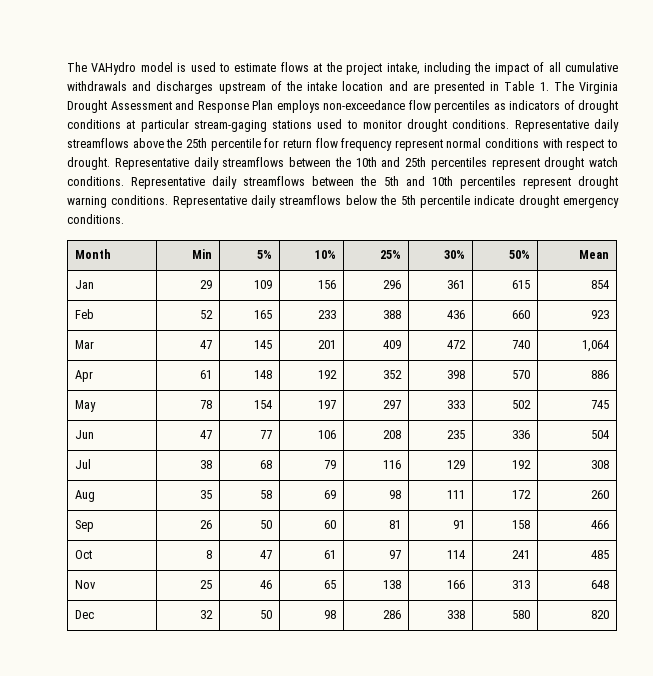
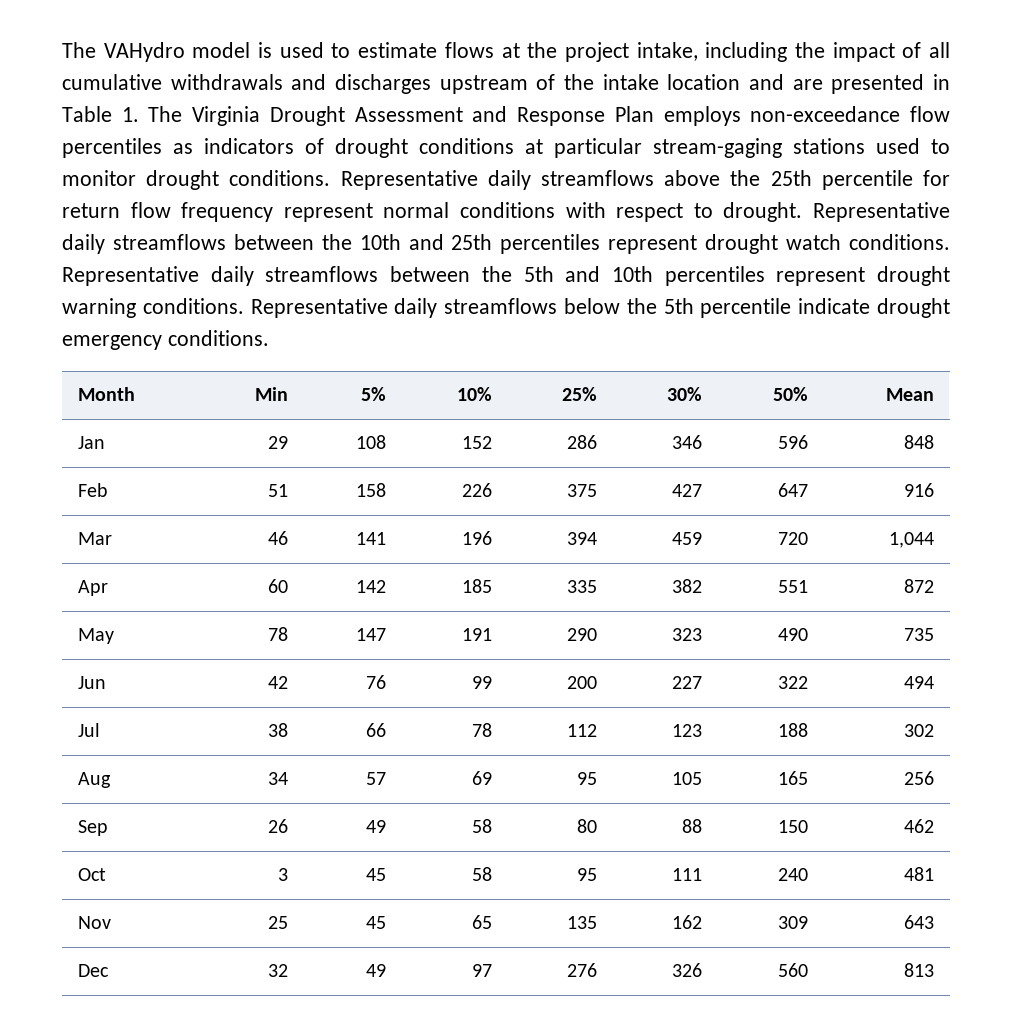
[253,280,272,289] [317,280,336,289] [382,280,401,289] [446,280,465,289] [511,280,530,289] [590,280,609,289] [75,309,95,319] [199,310,213,319] [253,310,272,319] [317,310,336,319] [382,310,401,319] [446,310,465,319] [511,310,530,319] [590,310,609,319] [75,340,95,349] [199,340,212,349] [253,340,272,349] [317,340,336,349] [382,340,401,349] [446,340,466,349] [511,340,530,349] [581,340,609,352] [75,370,94,382] [199,370,212,379] [253,370,272,379] [317,370,337,379] [382,370,402,379] [446,370,465,379] [511,370,530,379] [590,370,609,379] [75,400,97,412] [199,400,212,409] [253,400,272,409] [317,400,336,409] [382,400,401,409] [446,400,465,409] [511,400,531,409] [590,400,609,409] [75,430,95,439] [199,430,212,439] [259,430,272,439] [317,430,336,439] [382,430,401,439] [446,430,465,439] [511,430,530,439] [590,430,609,439] [75,459,92,469] [199,460,212,469] [259,460,272,469] [323,460,336,469] [382,460,401,469] [446,460,465,469] [511,460,531,469] [590,460,609,469] 109 | 156 | 296 | 361 | 615 | 854 // Feb | 52 | 165 | 233 | 388 | 436 | 660 | 923 // Mar | 47 | 145 | 201 | 409 | 472 | 740 | 1,064 // Apr | 61 | 148 | 192 | 352 | 398 | 570 | 886 // May | 78 | 154 | 197 | 297 | 333 | 502 | 745 // Jun | 47 | 77 | 106 | 208 | 235 | 336 | 504 // Jul | 38 | 68 | 79 | 116 | 129 | 192 | 308 -> [355,435,386,449] [461,436,492,449] [566,435,597,449] [671,435,702,449] [777,435,808,449] [903,435,934,449] [78,483,109,497] [267,484,288,497] [355,483,386,497] [461,483,492,497] [566,484,597,497] [671,484,702,497] [777,483,808,497] [903,483,934,497] [78,532,113,545] [267,531,288,545] [355,532,386,545] [461,531,492,545] [566,532,597,545] [671,532,702,545] [777,532,808,545] [888,532,934,548] [78,580,109,596] [267,579,288,593] [355,580,386,593] [461,579,492,593] [566,580,597,593] [671,579,702,593] [777,580,808,593] [903,579,934,593] [78,628,115,644] [267,627,288,641] [355,628,386,641] [461,628,492,641] [566,628,597,641] [671,628,702,641] [777,628,808,641] [903,628,934,641] [78,676,107,689] [267,676,288,689] [365,675,386,689] [471,676,492,689] [566,676,597,689] [671,676,702,689] [777,676,808,689] [903,676,934,689] [78,723,101,737] [267,723,288,737] [365,723,386,737] [471,723,492,737] [566,724,597,737] [671,724,702,737] [777,723,808,737] [903,724,934,737] 108 | 152 | 286 | 346 | 596 | 848 // Feb | 51 | 158 | 226 | 375 | 427 | 647 | 916 // Mar | 46 | 141 | 196 | 394 | 459 | 720 | 1,044 // Apr | 60 | 142 | 185 | 335 | 382 | 551 | 872 // May | 78 | 147 | 191 | 290 | 323 | 490 | 735 // Jun | 42 | 76 | 99 | 200 | 227 | 322 | 494 // Jul | 38 | 66 | 78 | 112 | 123 | 188 | 302
[199,490,212,499] [259,490,272,499] 35 | 58 -> [267,772,288,785] [365,772,386,785] 34 | 57
[388,490,401,499] [446,490,465,499] [511,490,531,499] [590,490,609,499] [75,520,95,532] [199,520,212,529] [259,520,272,529] [323,520,336,529] [388,520,401,529] [452,520,465,529] [511,520,530,529] [590,520,609,529] [75,550,93,559] [205,550,212,559] [259,550,272,559] [323,550,336,559] [388,550,401,559] [446,550,465,559] [511,550,530,559] [590,550,609,559] 98 | 111 | 172 | 260 // Sep | 26 | 50 | 60 | 81 | 91 | 158 | 466 // Oct | 8 | 47 | 61 | 97 | 114 | 241 | 485 -> [576,772,597,785] [671,772,702,785] [777,771,808,785] [903,771,934,785] [78,820,109,836] [267,819,288,833] [365,820,386,833] [471,819,492,833] [576,819,597,833] [681,819,702,833] [777,820,808,833] [903,819,934,833] [78,868,107,881] [277,868,288,881] [365,868,386,881] [471,867,492,881] [576,868,597,881] [671,868,702,881] [777,868,808,881] [903,867,934,881] 95 | 105 | 165 | 256 // Sep | 26 | 49 | 58 | 80 | 88 | 150 | 462 // Oct | 3 | 45 | 58 | 95 | 111 | 240 | 481
[259,580,272,589] 46 -> [365,916,386,929] 45
[382,580,401,589] [446,580,465,589] [511,580,530,589] [590,580,609,589] [75,610,95,619] [199,610,213,619] [259,610,272,619] [323,610,336,619] [382,610,401,619] [446,610,465,619] [511,610,530,619] [590,610,609,619] 138 | 166 | 313 | 648 // Dec | 32 | 50 | 98 | 286 | 338 | 580 | 820 -> [566,916,597,929] [671,915,702,929] [777,916,808,929] [903,915,934,929] [78,964,110,977] [267,964,288,977] [365,964,386,977] [471,964,492,977] [566,963,597,977] [671,963,702,977] [777,963,808,977] [903,963,934,977] 135 | 162 | 309 | 643 // Dec | 32 | 49 | 97 | 276 | 326 | 560 | 813

